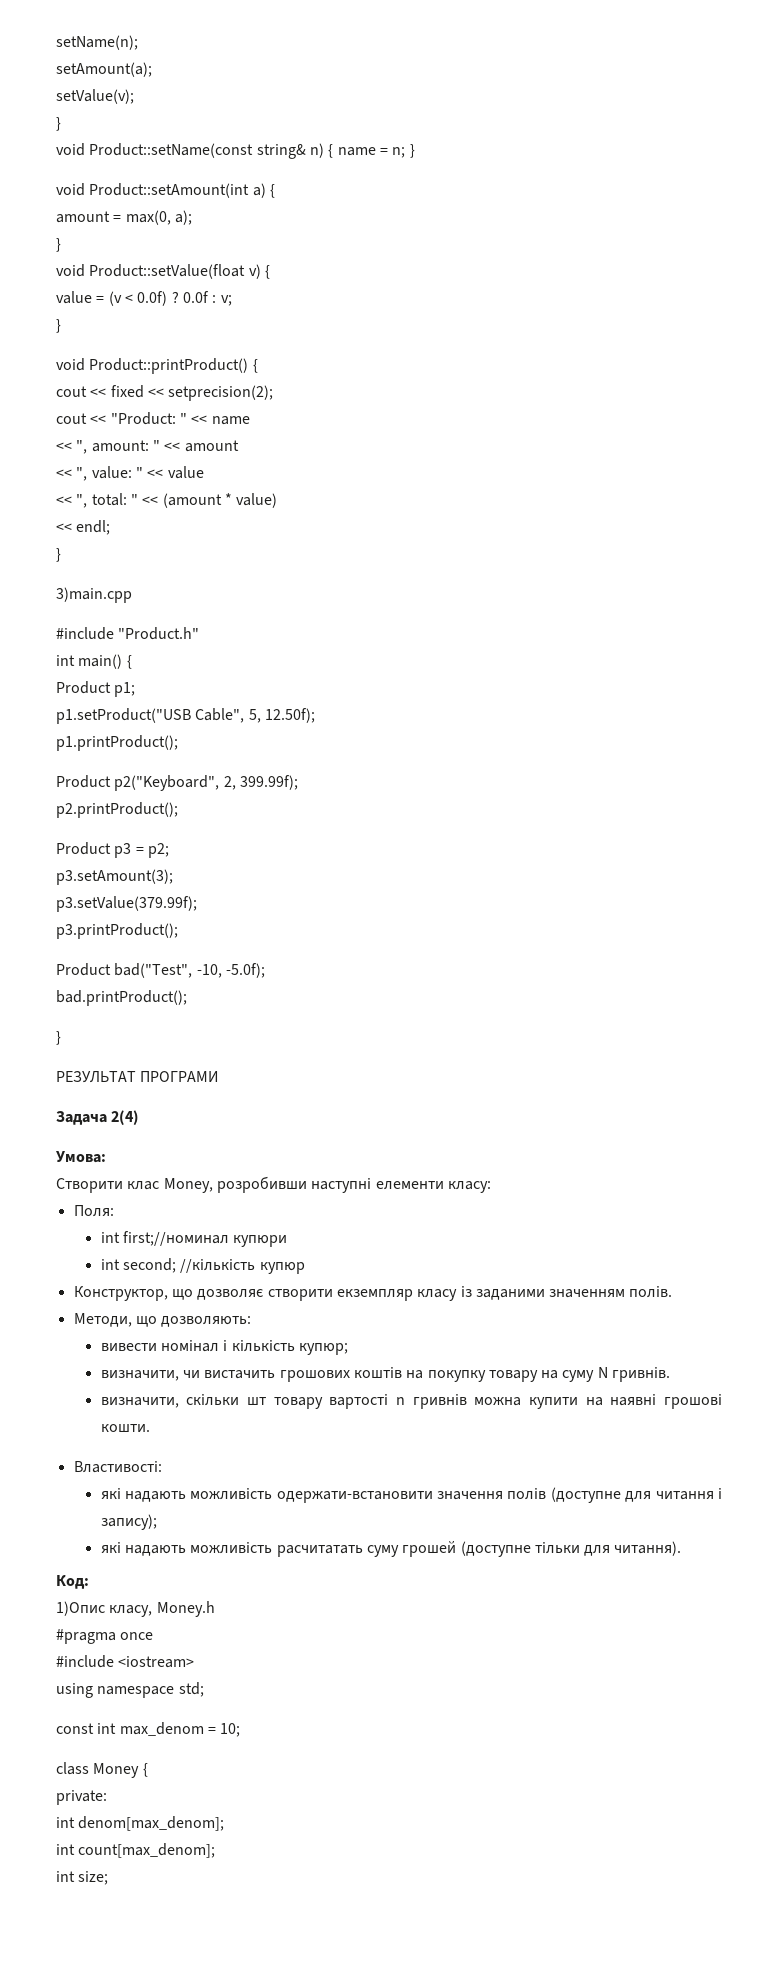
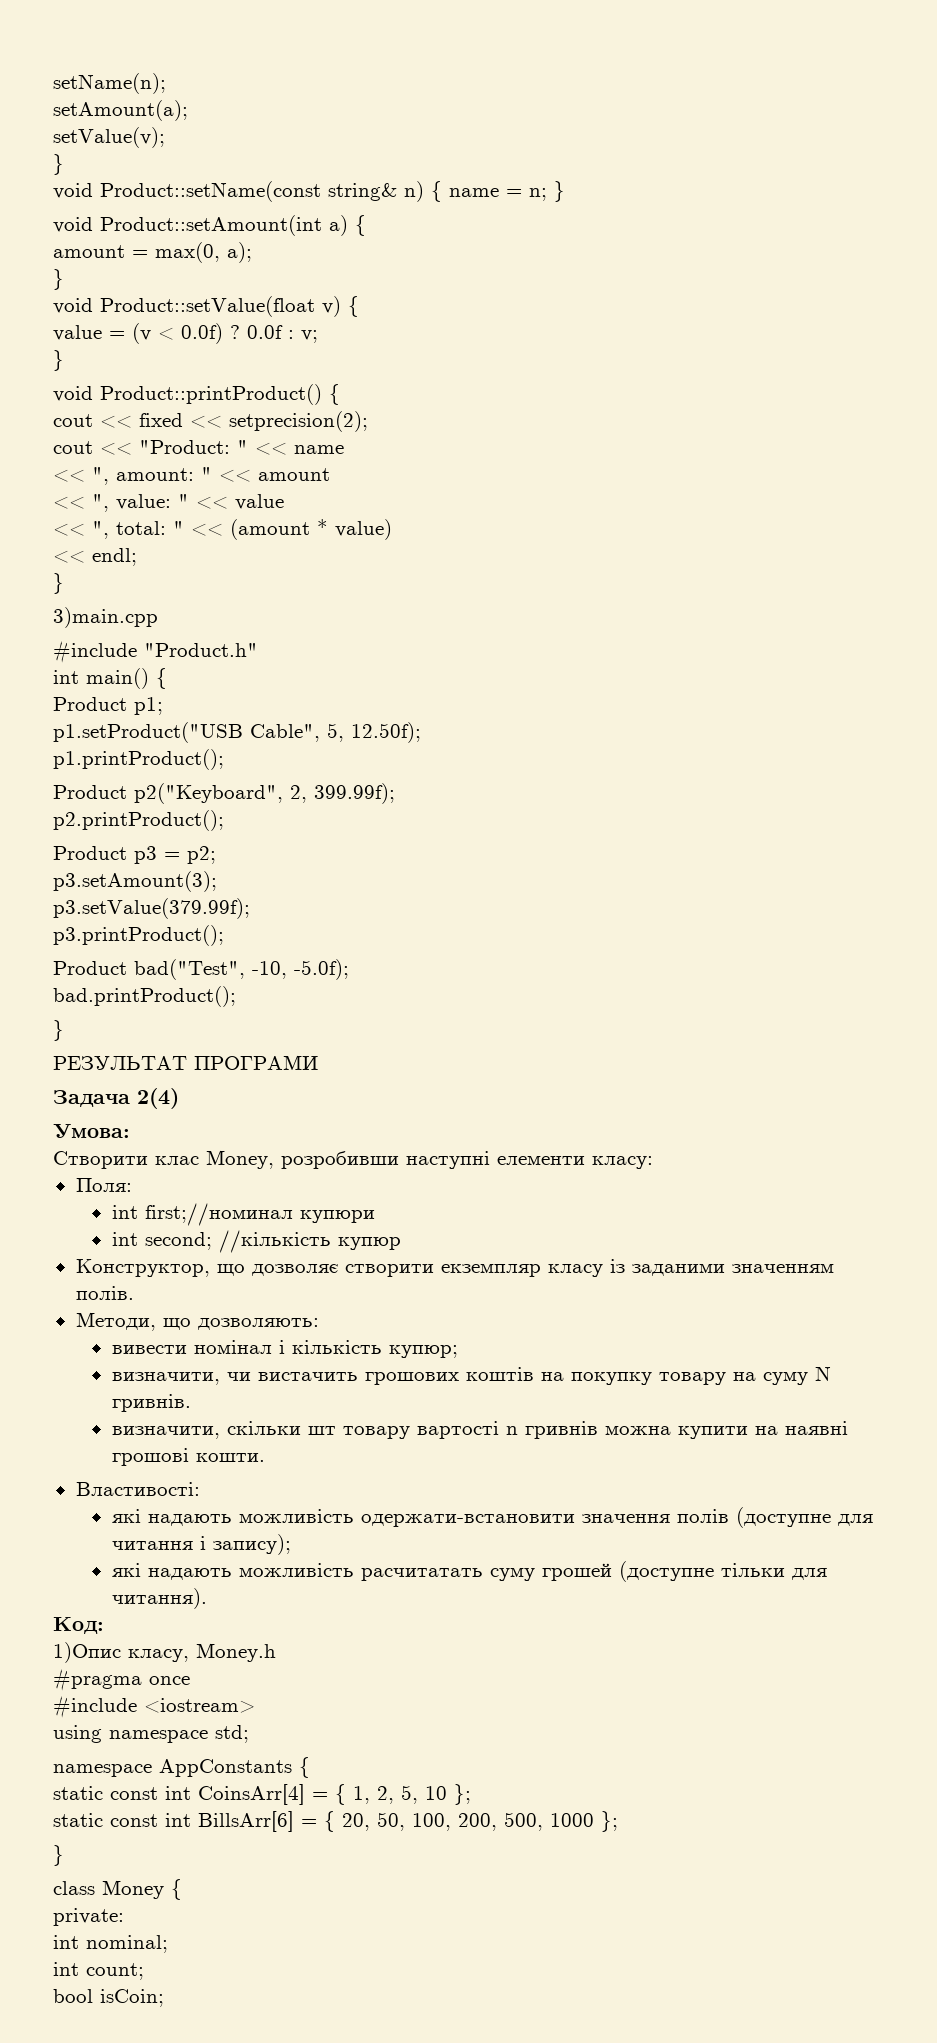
[56,1722,241,1737] const int max_denom = 10; -> [53,1757,310,1778] [53,1784,471,1805] [53,1811,618,1832] [53,1845,64,1866] namespace AppConstants { // static const int CoinsArr[4] = { 1, 2, 5, 10 }; // static const int BillsArr[6] = { 20, 50, 100, 200, 500, 1000 }; // }
[78,1816,225,1831] [56,1843,216,1858] [56,1871,109,1885] denom[max_denom]; // int count[max_denom]; // int size; -> [86,1935,168,1953] [53,1962,144,1980] [53,1989,164,2007] nominal; // int count; // bool isCoin;

